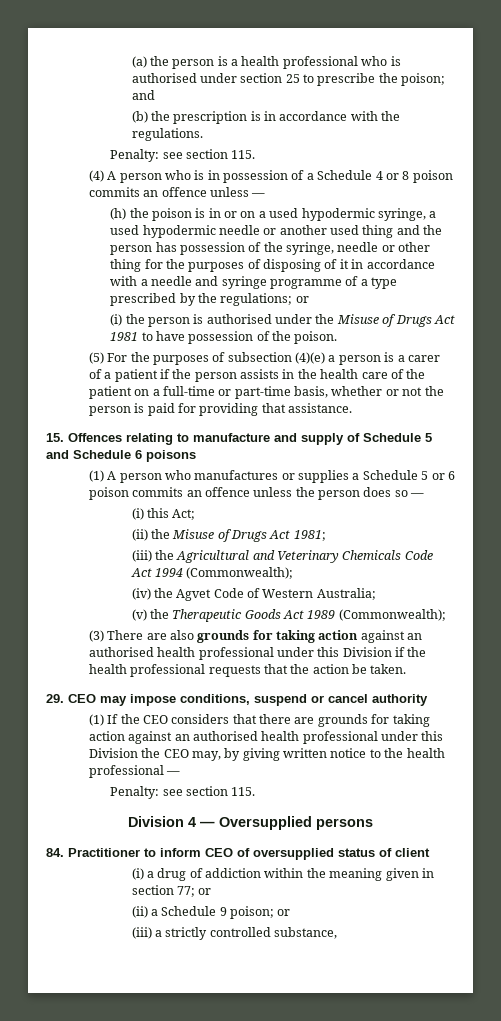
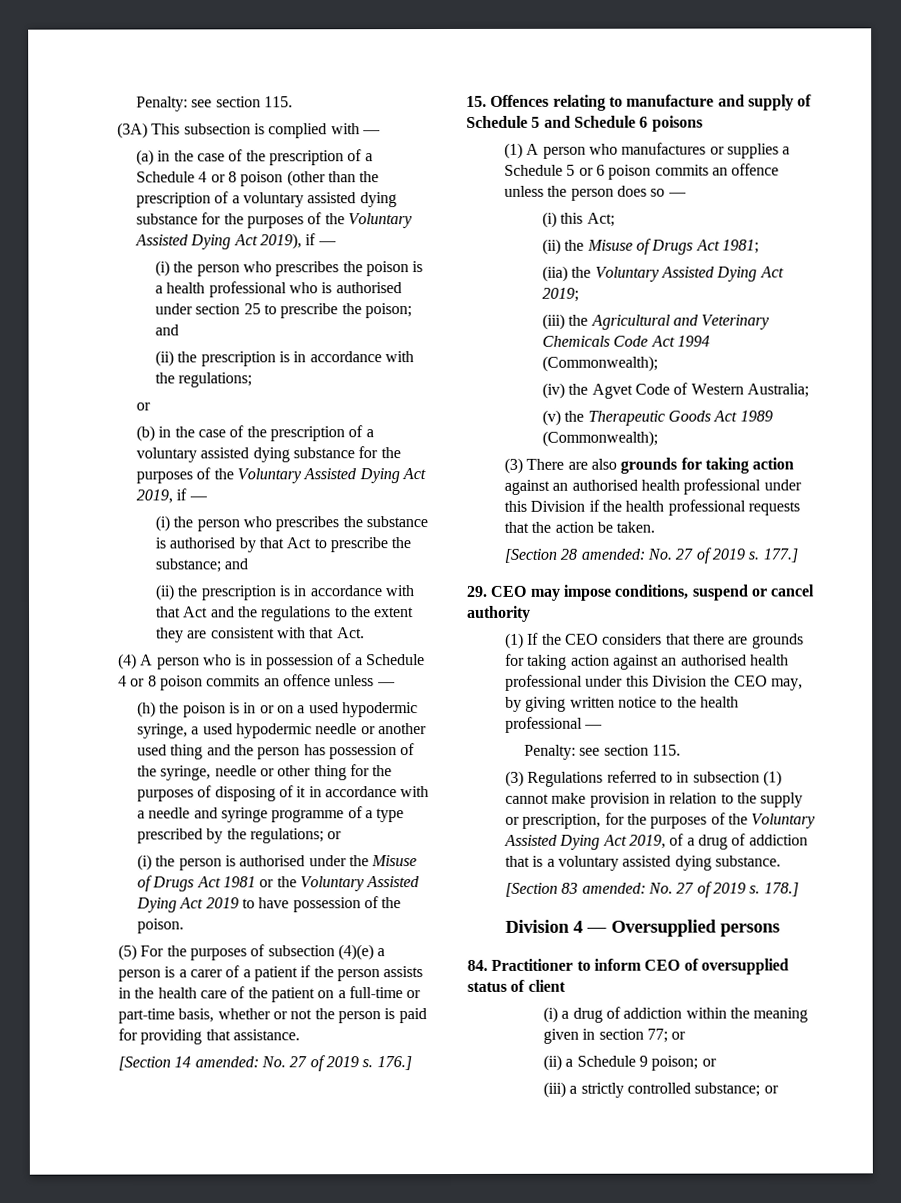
[131,56,215,69] (a) the person -> [136,96,294,112] [117,122,381,139] [136,149,373,166] [136,170,380,187] [136,191,397,208] [136,212,414,229] [135,233,337,250] [155,260,410,277] Penalty: see section 115. // (3A) This subsection is complied with — // (a) in the case of the prescription of a Schedule 4 or 8 poison (other than the prescription of a voluntary assisted dying substance for the purposes of the Voluntary Assisted Dying Act 2019), if — // (i) the person who prescribes the poison
[131,111,148,123] (b) -> [155,350,175,367] (ii)
[131,128,203,141] [110,149,256,162] regulations. // Penalty: see section 115. -> [178,372,253,388] [136,402,152,411] [136,425,374,442] [136,446,401,463] [136,467,427,484] [136,488,208,504] [155,515,429,532] [155,537,412,553] [155,558,249,573] [155,584,415,601] [156,606,415,622] [156,627,365,643] regulations; // or // (b) in the case of the prescription of a voluntary assisted dying substance for the purposes of the Voluntary Assisted Dying Act 2019, if — // (i) the person who prescribes the substance is authorised by that Act to prescribe the substance; and // (ii) the prescription is in accordance with that Act and the regulations to the extent they are consistent with that Act.
(139, 336) none -> [259,876,421,892] [136,897,239,913] or the Voluntary Assisted Dying Act 2019
(352, 408) none -> [118,1055,412,1072] // [Section 14 amended: No. 27 of 2019 s. 176.]
(326, 535) none -> [542,265,784,282] [542,287,580,302] // (iia) the Voluntary Assisted Dying Act 2019;
(407, 669) none -> [504,547,798,564] // [Section 28 amended: No. 27 of 2019 s. 177.]
(256, 791) none -> [505,770,782,787] [505,792,804,808] [505,812,817,829] [504,833,808,850] [505,855,781,871] [505,881,799,898] // (3) Regulations referred to in subsection (1) cannot make provision in relation to the supply or prescription, for the purposes of the Voluntary Assisted Dying Act 2019, of a drug of addiction that is a voluntary assisted dying substance. // [Section 83 amended: No. 27 of 2019 s. 178.]
[273,927,337,939] substance, -> [694,1082,779,1097] substance; or

